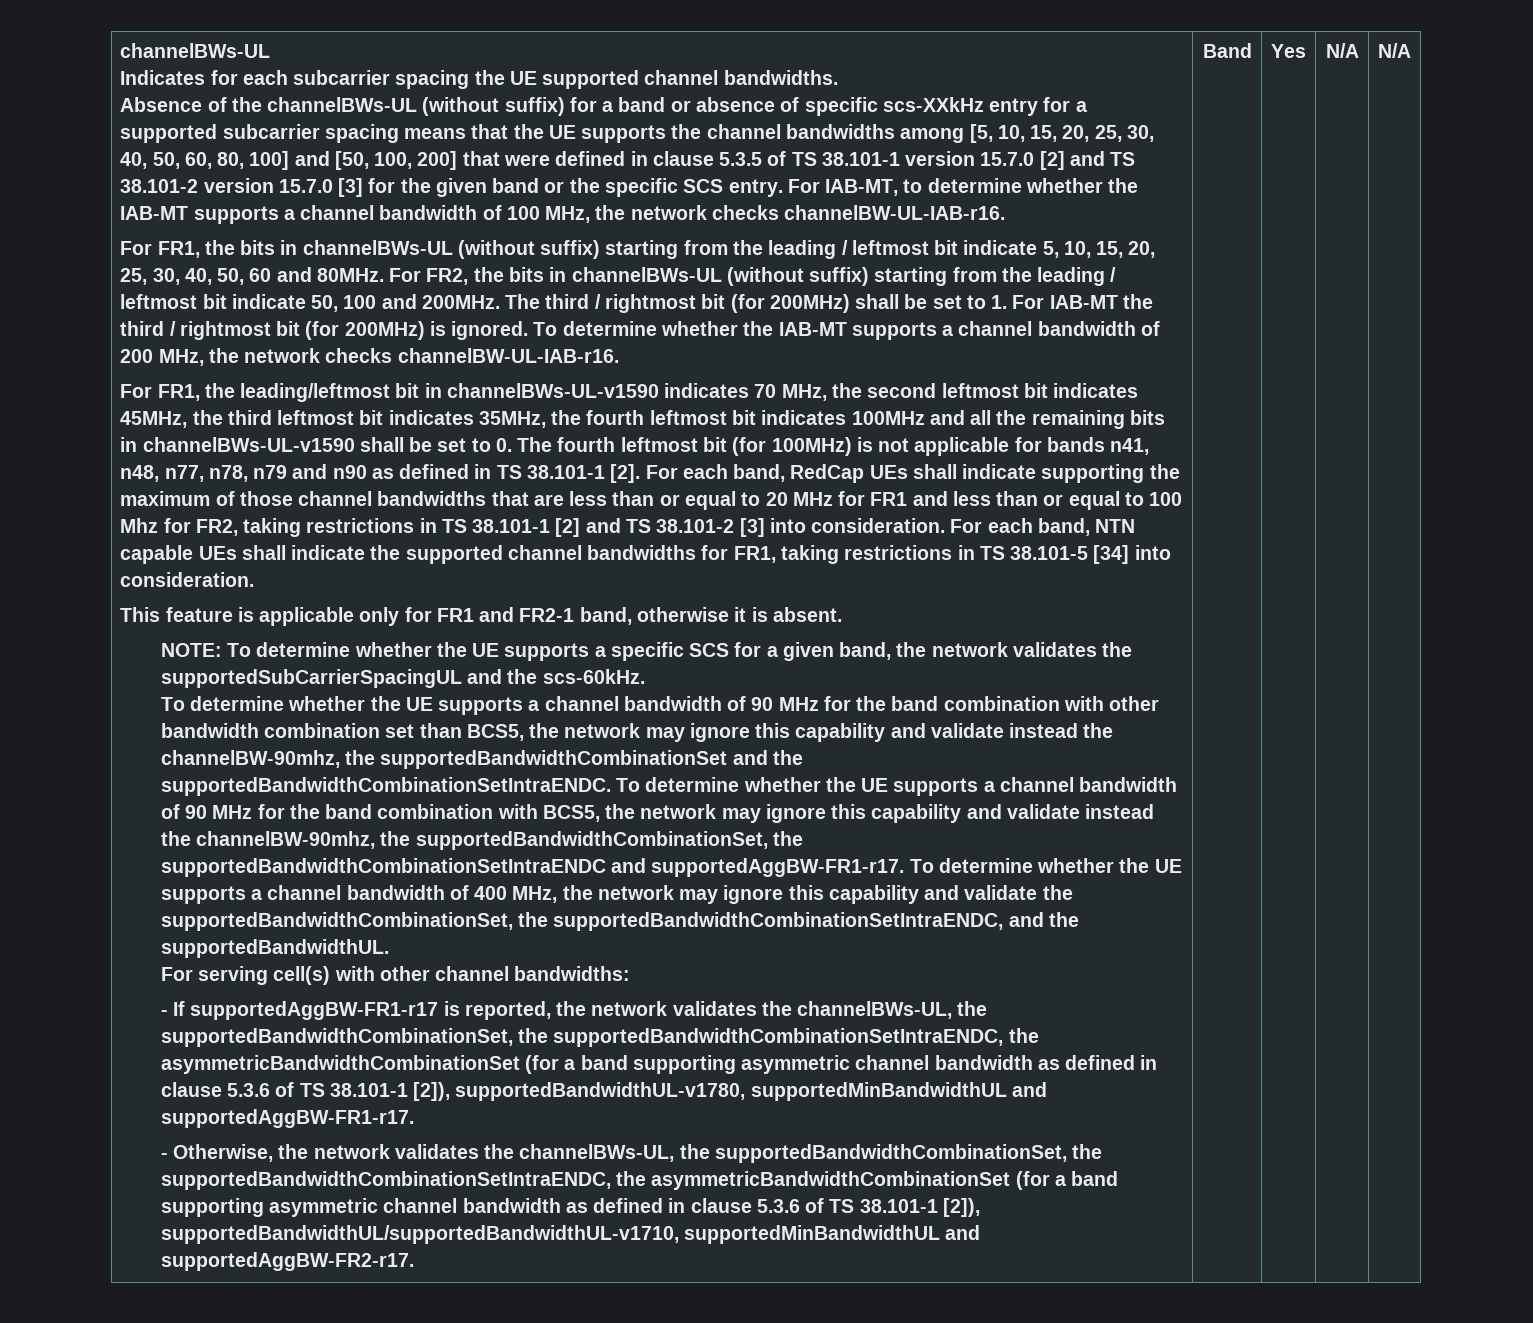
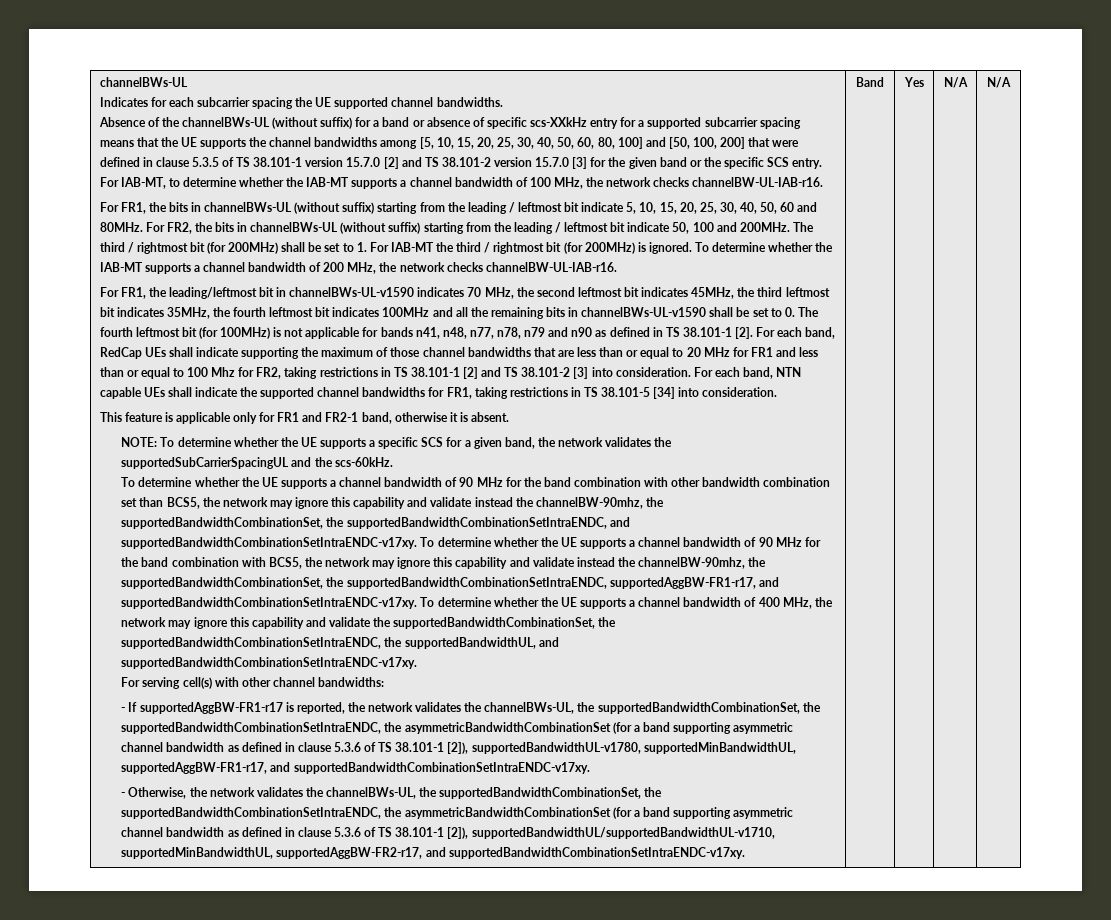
[380,750,803,769] [160,777,611,796] supportedBandwidthCombinationSet and the supportedBandwidthCombinationSetIntraENDC. -> [121,517,630,529] [121,537,418,549] supportedBandwidthCombinationSet, the supportedBandwidthCombinationSetIntraENDC, and supportedBandwidthCombinationSetIntraENDC-v17xy.
[160,858,905,877] supportedBandwidthCombinationSetIntraENDC and supportedAggBW-FR1-r17. -> [346,577,779,589] [121,597,418,609] supportedBandwidthCombinationSetIntraENDC, supportedAggBW-FR1-r17, and supportedBandwidthCombinationSetIntraENDC-v17xy.
[1008,912,1079,927] [160,939,389,958] and the supportedBandwidthUL. -> [384,637,559,649] [121,657,418,669] the supportedBandwidthUL, and supportedBandwidthCombinationSetIntraENDC-v17xy.
[750,1082,1047,1101] [160,1109,414,1128] supportedMinBandwidthUL and supportedAggBW-FR1-r17. -> [643,742,796,754] [121,762,590,774] supportedMinBandwidthUL, supportedAggBW-FR1-r17, and supportedBandwidthCombinationSetIntraENDC-v17xy.
[684,1225,981,1244] [160,1252,414,1271] supportedMinBandwidthUL and supportedAggBW-FR2-r17. -> [121,847,745,859] supportedMinBandwidthUL, supportedAggBW-FR2-r17, and supportedBandwidthCombinationSetIntraENDC-v17xy.

